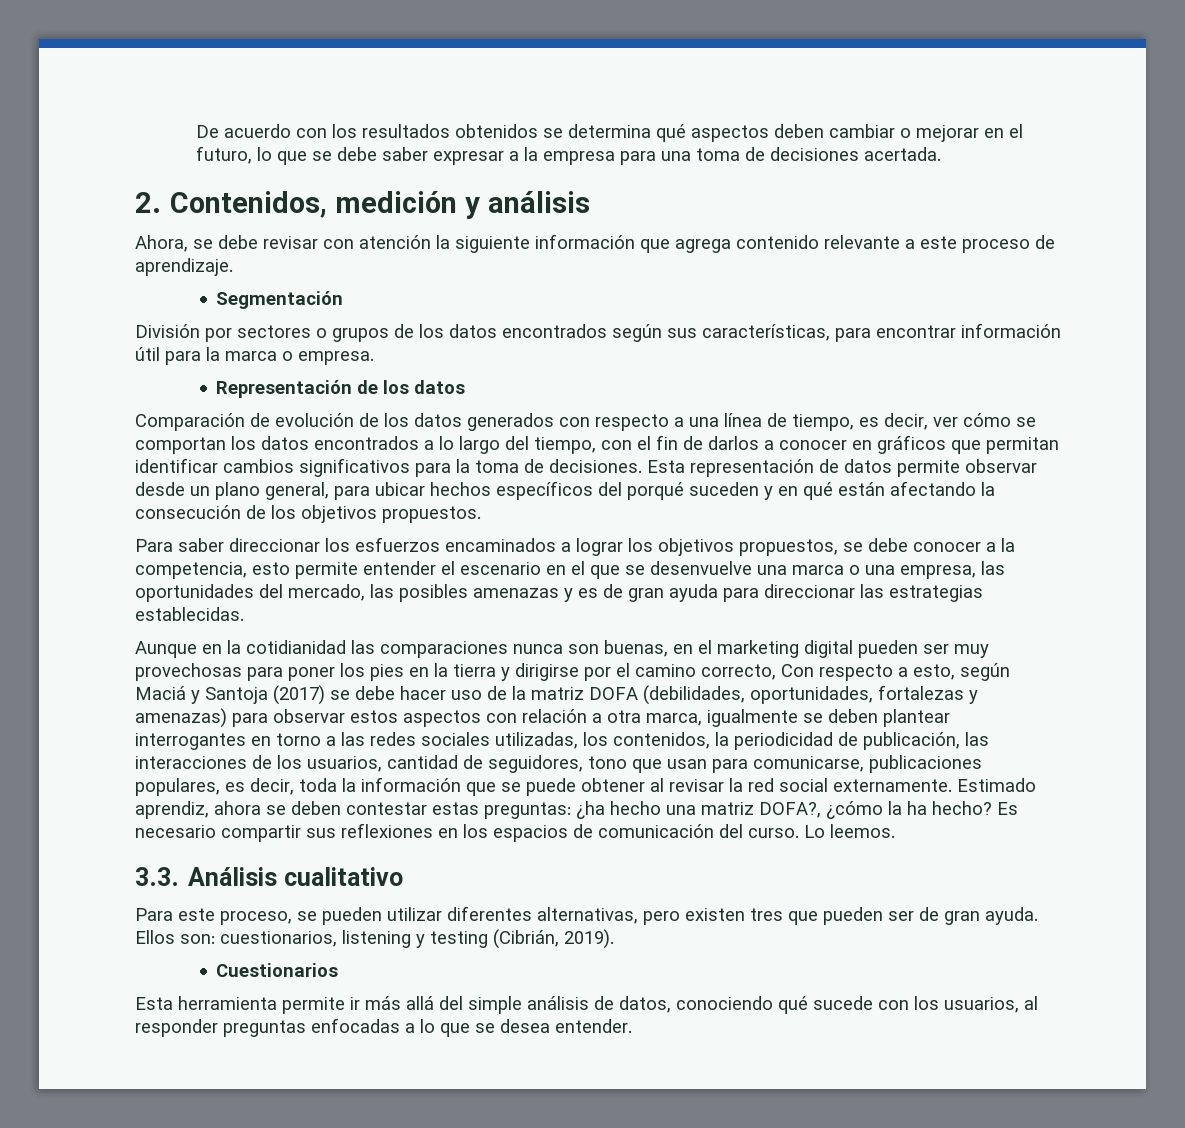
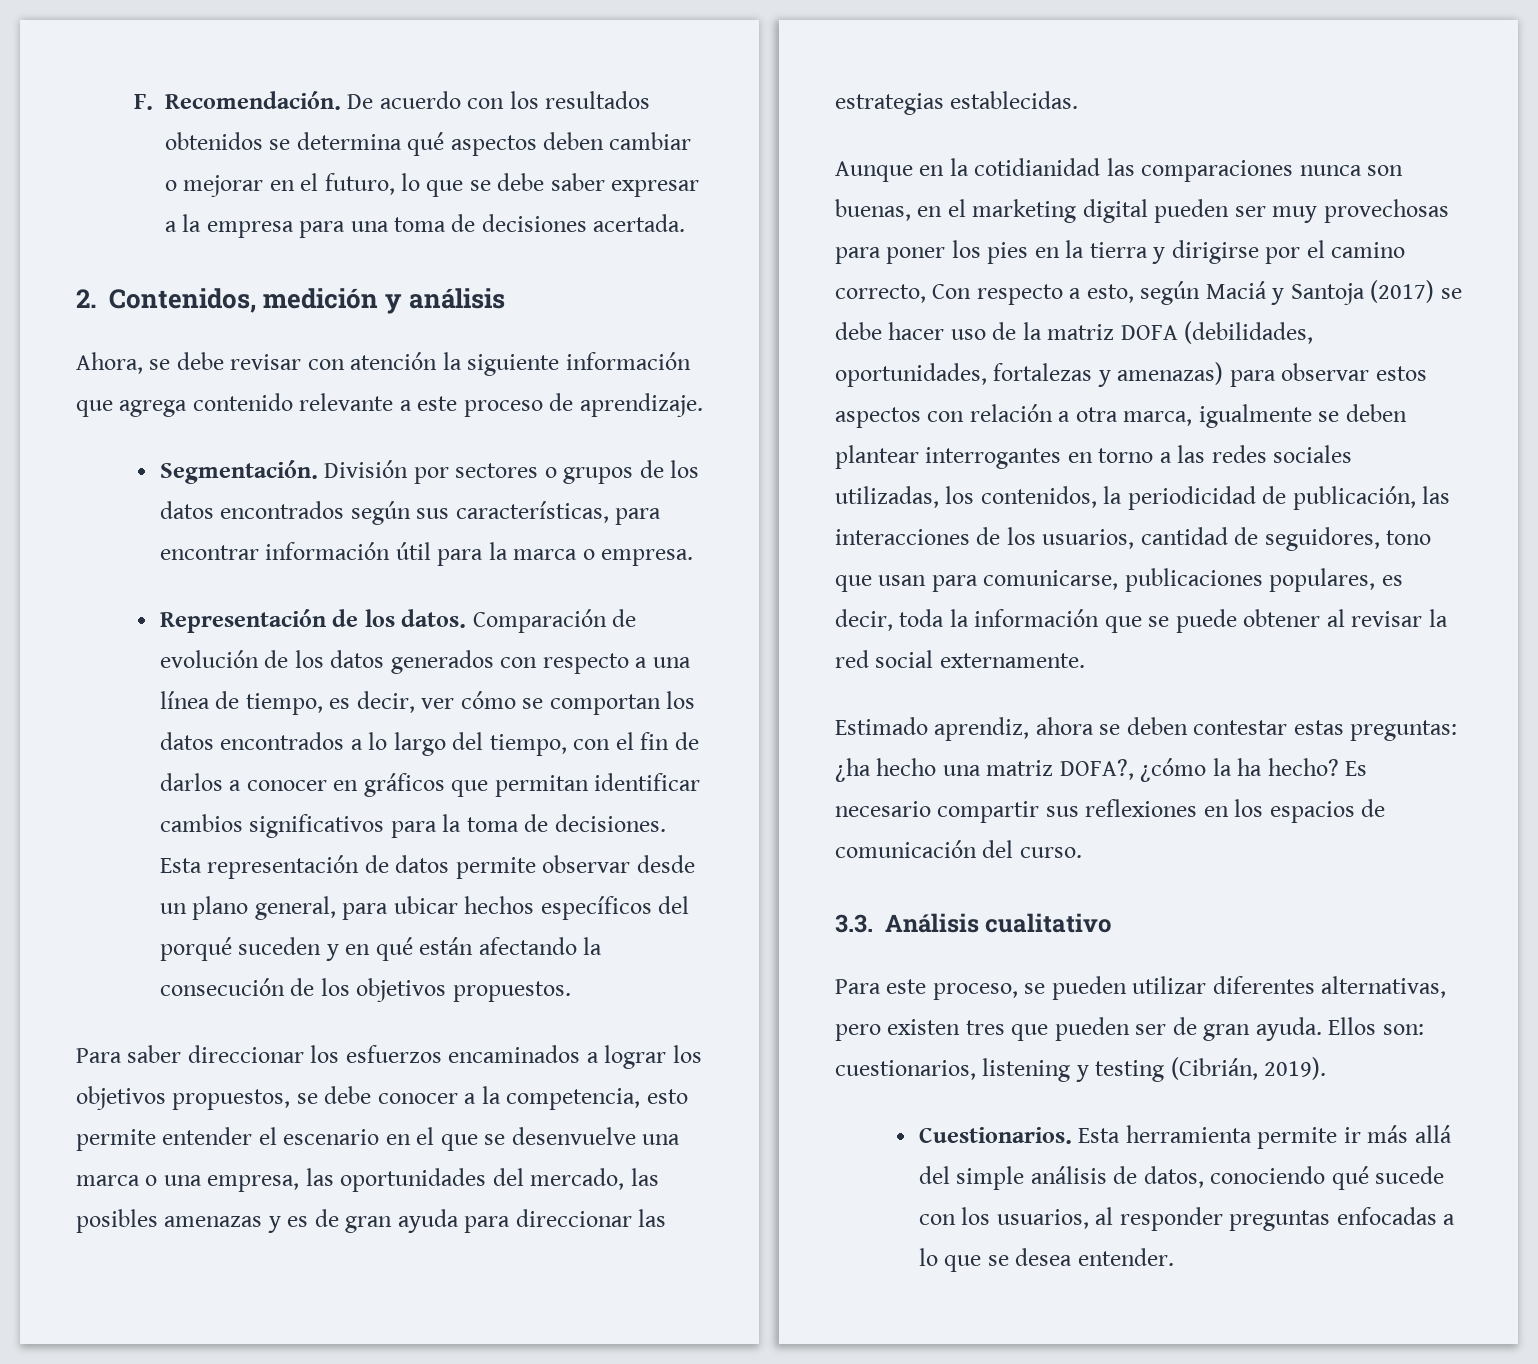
(195, 131) none -> [133,91,341,110] F. Recomendación.
[216,291,344,309] Segmentación // -> [159,460,318,484] Segmentación.
[414,380,466,394] datos // -> [401,609,467,628] datos.
(952, 785) none -> (1085, 660) //
[804,824,895,838] Lo leemos. -> (1082, 852) none
[216,963,339,977] Cuestionarios // -> [918,1127,1072,1144] Cuestionarios.

